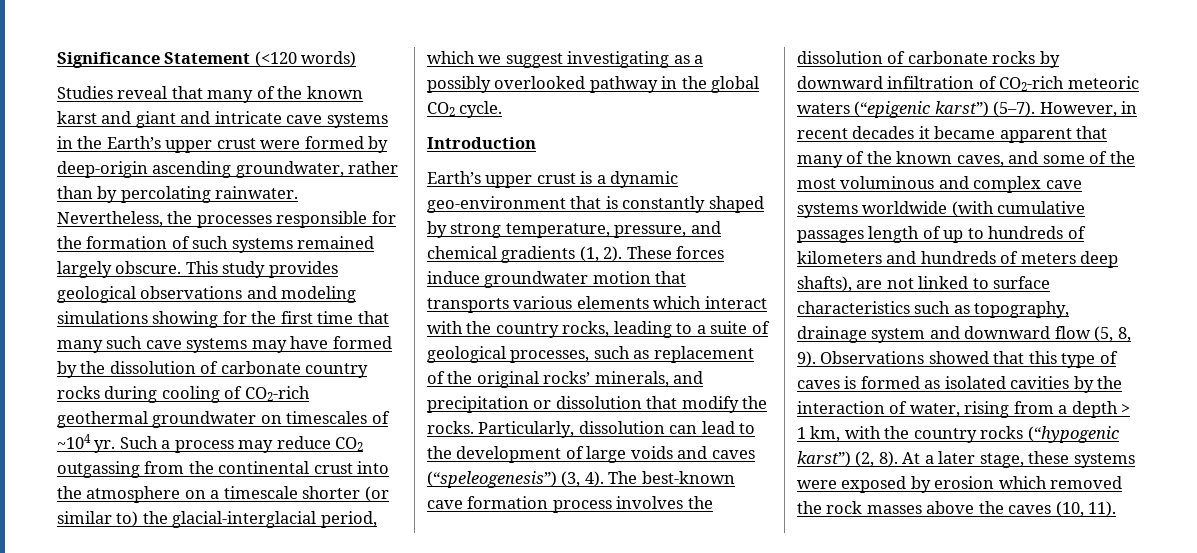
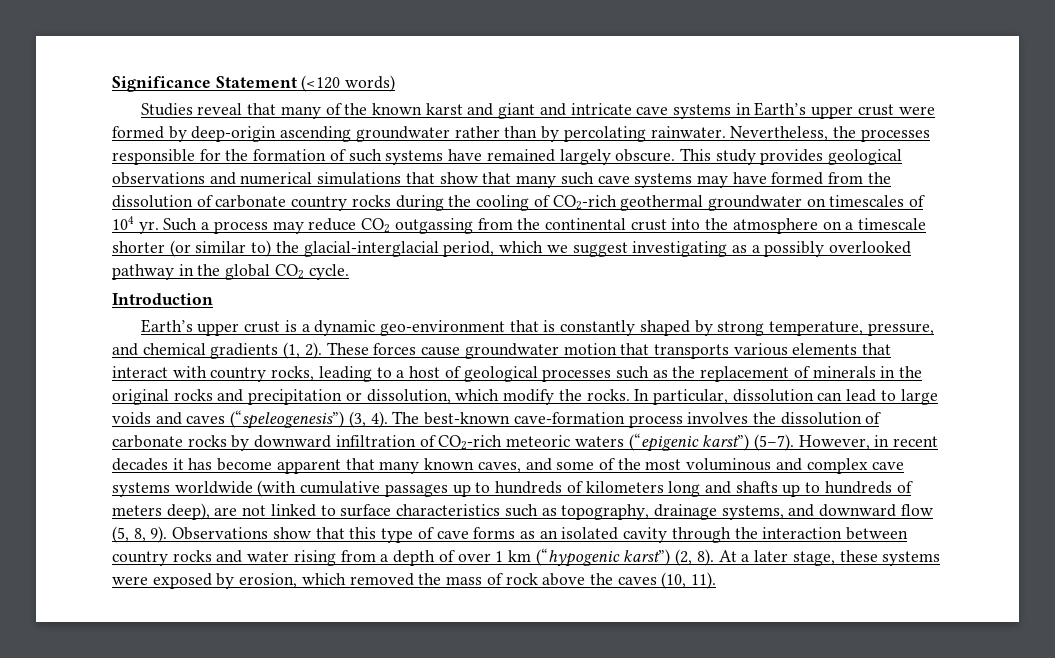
[77,136,103,149] the -> (751, 109) none
[235,161,344,178] groundwater, -> [355,126,450,142] groundwater
(293, 245) none -> [448,149,483,161] have
[281,286,357,303] [57,311,354,328] modeling simulations showing for the first time -> [240,172,478,185] numerical simulations that show
[57,361,77,378] by -> [828,172,864,184] from
(158, 394) none -> [448,195,472,207] the
[57,434,91,449] ~104 -> [112,216,134,230] 104
[427,271,480,284] induce -> [421,347,461,356] cause
[653,296,702,309] which -> [862,343,892,355] that
[466,321,492,334] the -> (207, 372) none
[710,321,748,334] suite -> [409,366,441,378] host
[510,346,650,363] processes, such as -> [542,366,696,382] processes such as the
[447,371,669,388] the original rocks’ minerals, -> [812,366,923,378] [112,389,213,405] minerals in the original rocks
[555,396,678,409] dissolution that -> [366,389,500,404] dissolution, which
[478,421,575,438] Particularly, -> [634,389,728,405] In particular,
[427,446,584,463] the development of -> (896, 395) none
[427,496,549,509] cave formation -> [513,412,625,424] cave-formation
[934,126,996,139] became -> [188,458,273,471] has become
[846,151,892,164] of the -> (420, 467) none
[868,226,941,243] length of -> (448, 490) none
[886,251,917,264] and -> [668,481,821,497] long and shafts up to
[1080,251,1119,268] [797,276,852,292] deep shafts), -> [166,503,210,520] deep),
[871,328,926,343] system -> [721,505,784,520] systems,
[928,351,989,364] showed -> [272,527,311,539] show
[797,376,1123,393] [797,401,1131,418] [797,426,1024,443] caves is formed as isolated cavities by the interaction of water, rising from a depth > 1 km, with the country rocks -> [436,527,909,543] [112,550,531,566] cave forms as an isolated cavity through the interaction between country rocks and water rising from a depth of over 1 km
[934,476,995,489] erosion -> [239,573,298,588] erosion,
[826,501,922,514] rock masses -> [446,573,538,585] mass of rock

